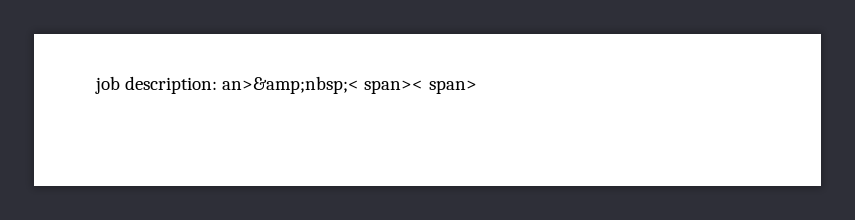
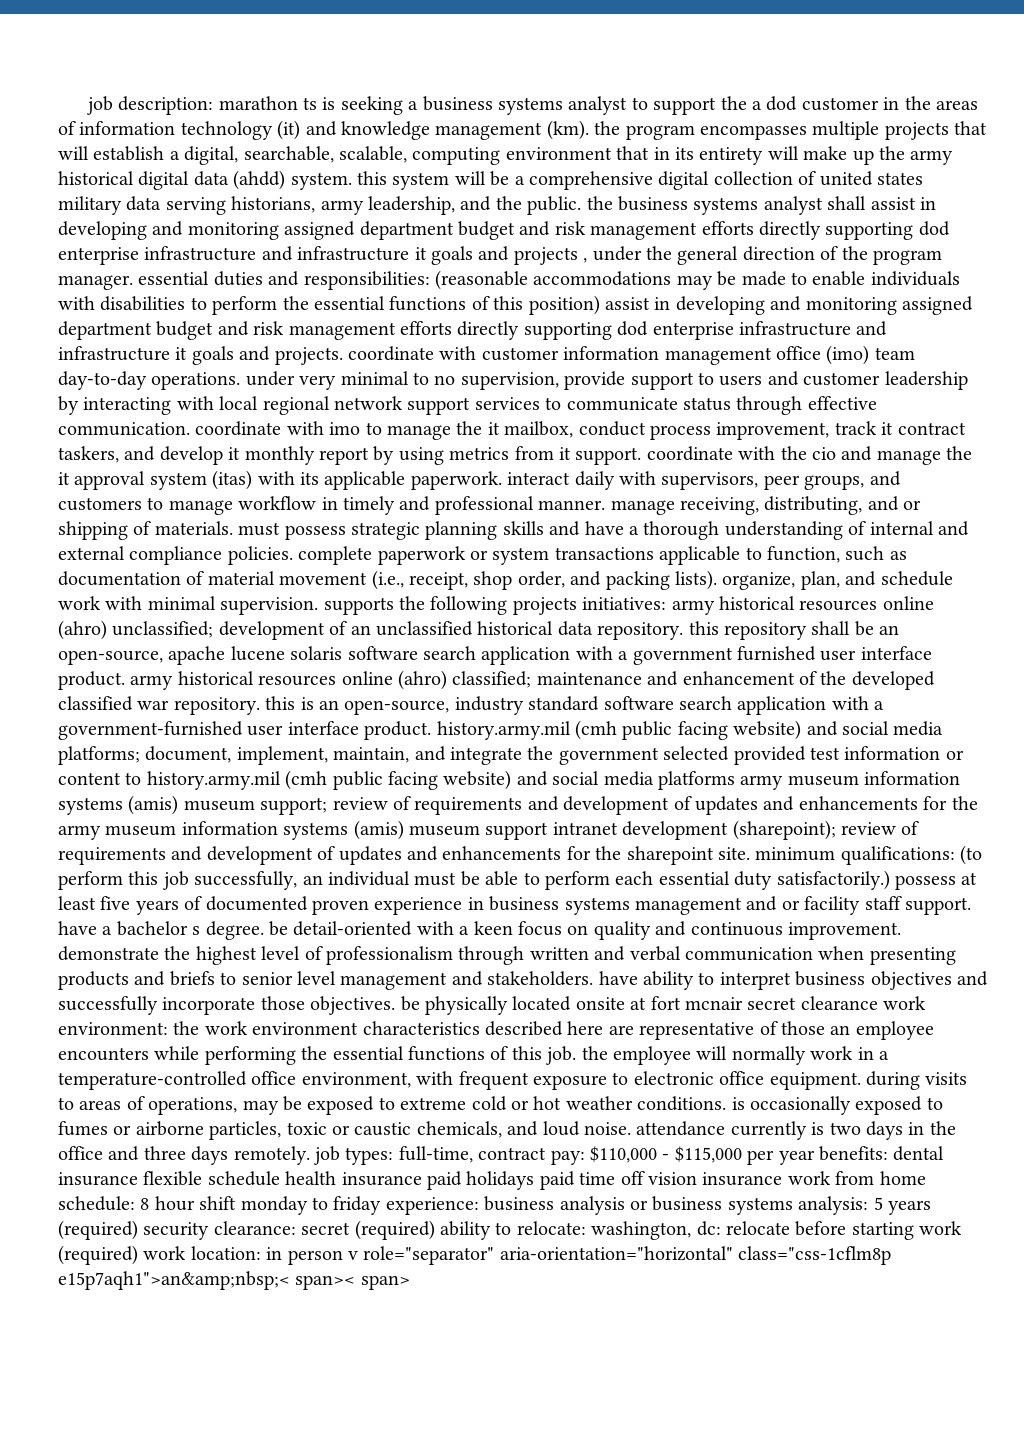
[222,76,360,94] an>&amp;nbsp;< -> [218,96,979,115] [58,120,988,140] [58,146,954,165] [58,170,923,190] [58,196,936,215] [58,221,950,240] [58,246,942,265] [58,270,960,290] [58,295,973,315] [58,321,888,340] [58,345,915,365] [58,371,968,390] [58,396,877,415] [58,421,966,440] [58,446,973,465] [58,470,901,490] [58,496,922,515] [58,521,969,540] [58,546,907,565] [58,570,953,590] [58,596,934,615] [58,620,900,640] [58,646,932,665] [58,670,935,690] [58,696,885,715] [58,720,944,740] [58,746,964,765] [58,770,961,790] [58,795,978,815] [58,820,920,840] [58,845,983,865] [58,870,978,890] [58,896,971,915] [58,921,901,940] [58,946,956,965] [58,971,988,990] [58,996,927,1015] [58,1021,934,1040] [58,1046,889,1065] [58,1071,968,1090] [58,1096,943,1115] [58,1121,956,1140] [58,1146,945,1165] [58,1171,926,1190] [58,1196,931,1215] [58,1220,963,1240] [58,1245,892,1265] [58,1271,290,1290] marathon ts is seeking a business systems analyst to support the a dod customer in the areas of information technology (it) and knowledge management (km). the program encompasses multiple projects that will establish a digital, searchable, scalable, computing environment that in its entirety will make up the army historical digital data (ahdd) system. this system will be a comprehensive digital collection of united states military data serving historians, army leadership, and the public. the business systems analyst shall assist in developing and monitoring assigned department budget and risk management efforts directly supporting dod enterprise infrastructure and infrastructure it goals and projects , under the general direction of the program manager. essential duties and responsibilities: (reasonable accommodations may be made to enable individuals with disabilities to perform the essential functions of this position) assist in developing and monitoring assigned department budget and risk management efforts directly supporting dod enterprise infrastructure and infrastructure it goals and projects. coordinate with customer information management office (imo) team day-to-day operations. under very minimal to no supervision, provide support to users and customer leadership by interacting with local regional network support services to communicate status through effective communication. coordinate with imo to manage the it mailbox, conduct process improvement, track it contract taskers, and develop it monthly report by using metrics from it support. coordinate with the cio and manage the it approval system (itas) with its applicable paperwork. interact daily with supervisors, peer groups, and customers to manage workflow in timely and professional manner. manage receiving, distributing, and or shipping of materials. must possess strategic planning skills and have a thorough understanding of internal and external compliance policies. complete paperwork or system transactions applicable to function, such as documentation of material movement (i.e., receipt, shop order, and packing lists). organize, plan, and schedule work with minimal supervision. supports the following projects initiatives: army historical resources online (ahro) unclassified; development of an unclassified historical data repository. this repository shall be an open-source, apache lucene solaris software search application with a government furnished user interface product. army historical resources online (ahro) classified; maintenance and enhancement of the developed classified war repository. this is an open-source, industry standard software search application with a government-furnished user interface product. history.army.mil (cmh public facing website) and social media platforms; document, implement, maintain, and integrate the government selected provided test information or content to history.army.mil (cmh public facing website) and social media platforms army museum information systems (amis) museum support; review of requirements and development of updates and enhancements for the army museum information systems (amis) museum support intranet development (sharepoint); review of requirements and development of updates and enhancements for the sharepoint site. minimum qualifications: (to perform this job successfully, an individual must be able to perform each essential duty satisfactorily.) possess at least five years of documented proven experience in business systems management and or facility staff support. have a bachelor s degree. be detail-oriented with a keen focus on quality and continuous improvement. demonstrate the highest level of professionalism through written and verbal communication when presenting products and briefs to senior level management and stakeholders. have ability to interpret business objectives and successfully incorporate those objectives. be physically located onsite at fort mcnair secret clearance work environment: the work environment characteristics described here are representative of those an employee encounters while performing the essential functions of this job. the employee will normally work in a temperature-controlled office environment, with frequent exposure to electronic office equipment. during visits to areas of operations, may be exposed to extreme cold or hot weather conditions. is occasionally exposed to fumes or airborne particles, toxic or caustic chemicals, and loud noise. attendance currently is two days in the office and three days remotely. job types: full-time, contract pay: $110,000 - $115,000 per year benefits: dental insurance flexible schedule health insurance paid holidays paid time off vision insurance work from home schedule: 8 hour shift monday to friday experience: business analysis or business systems analysis: 5 years (required) security clearance: secret (required) ability to relocate: washington, dc: relocate before starting work (required) work location: in person v role="separator" aria-orientation="horizontal" class="css-1cflm8p e15p7aqh1">an&amp;nbsp;<

